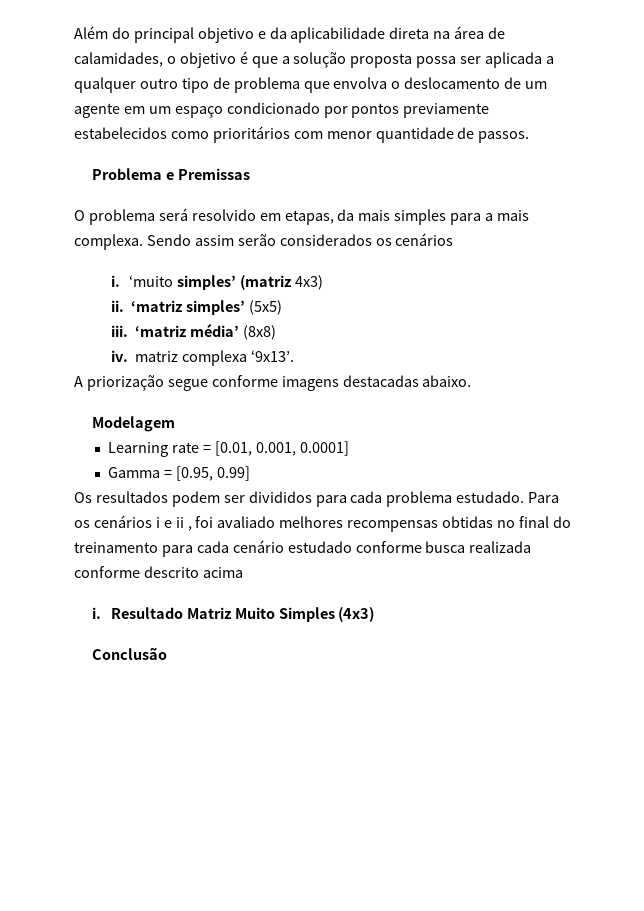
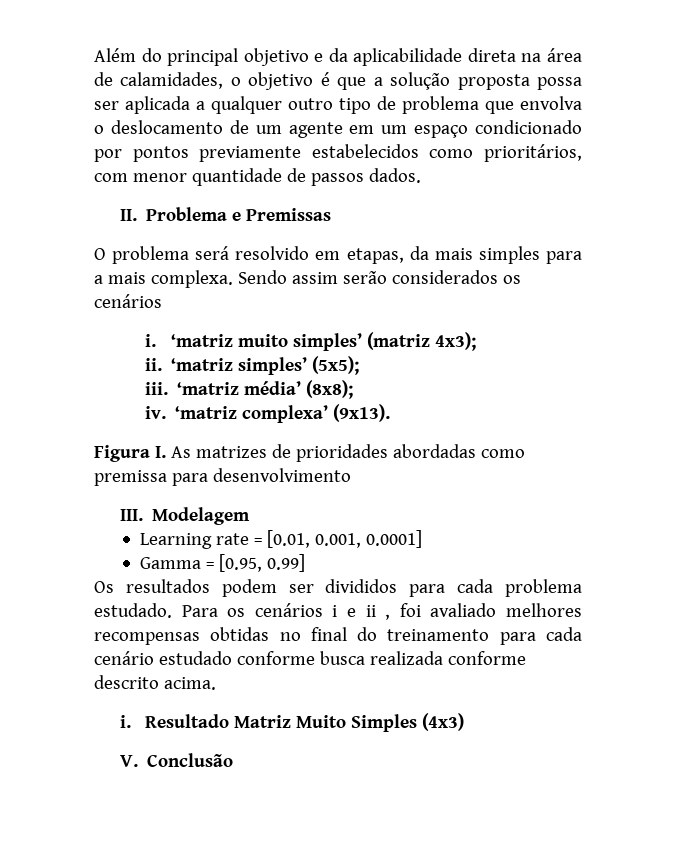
[212,126,290,143] prioritários -> [484,144,582,162] prioritários,
[478,131,530,143] passos. // -> [310,168,421,186] [119,209,137,221] passos dados. // II.
[129,275,174,287] ‘muito -> [170,334,288,347] ‘matriz muito
[294,275,323,290] 4x3) -> [434,332,476,351] 4x3);
[248,300,282,315] (5x5) -> [312,356,360,375] (5x5);
[242,325,276,340] (8x8) -> [306,380,354,399] (8x8);
[135,350,294,366] [74,375,472,391] matriz complexa ‘9x13’. // A priorização segue conforme imagens destacadas abaixo. // -> [175,404,391,423] [94,444,525,462] [94,468,351,486] [119,509,143,521] ‘matriz complexa’ (9x13). // Figura I. As matrizes de prioridades abordadas como premissa para desenvolvimento // III.
[202,567,243,578] acima -> [163,677,216,690] acima.
(375, 614) none -> [119,755,138,767] V.

